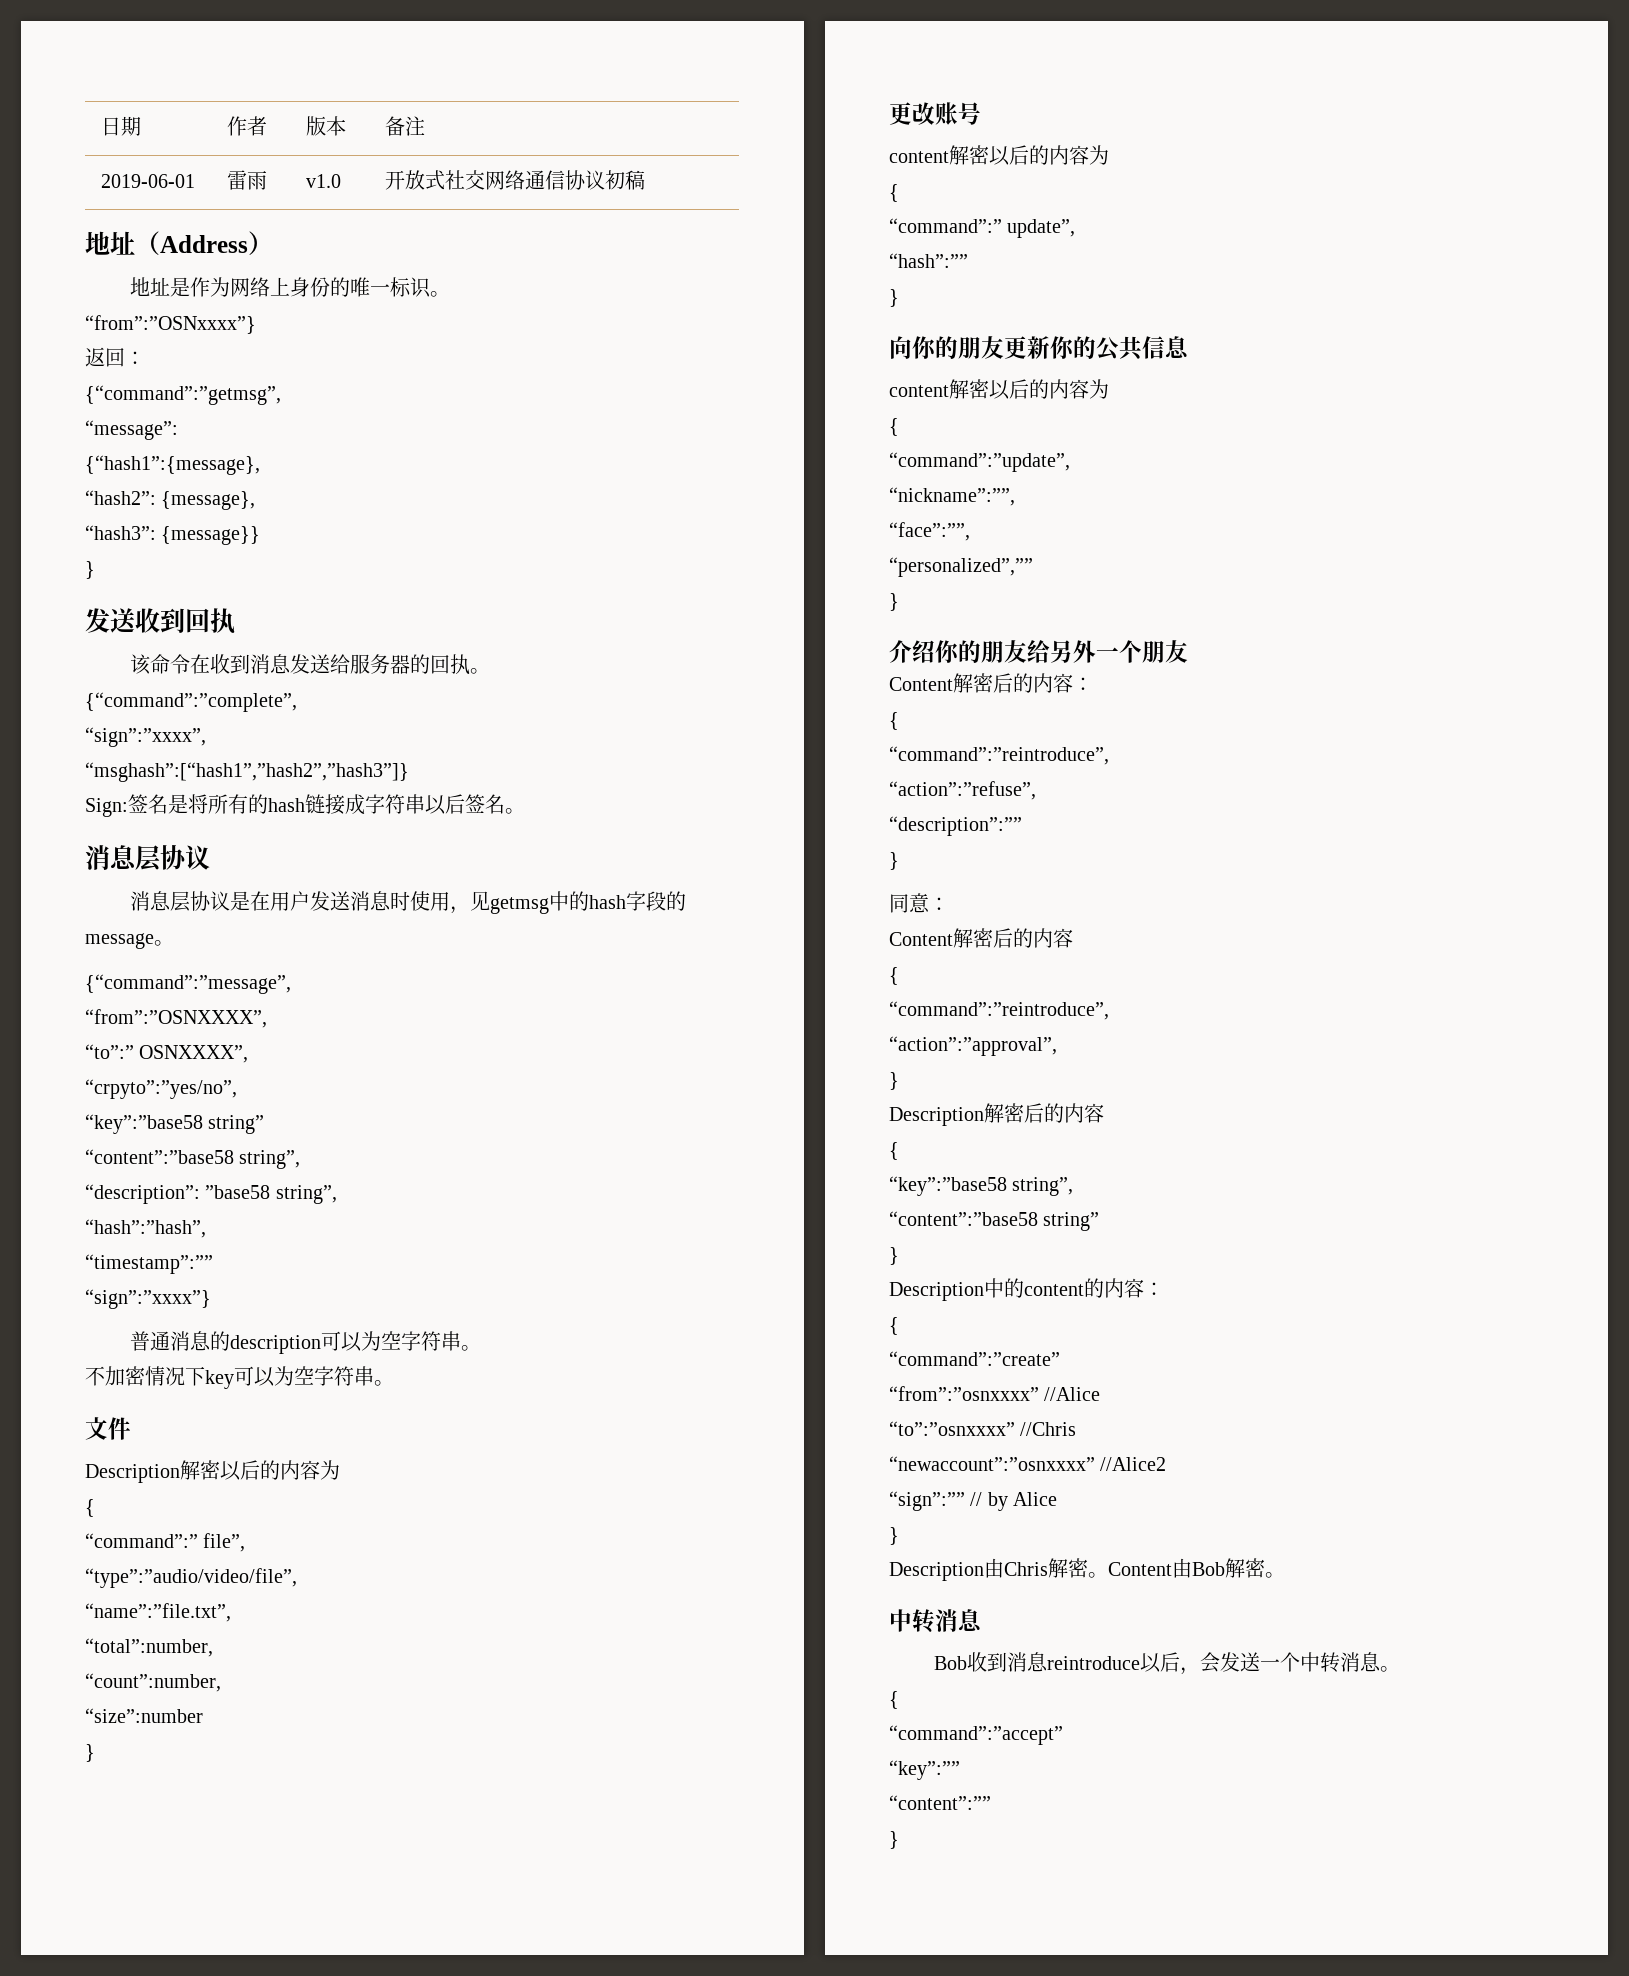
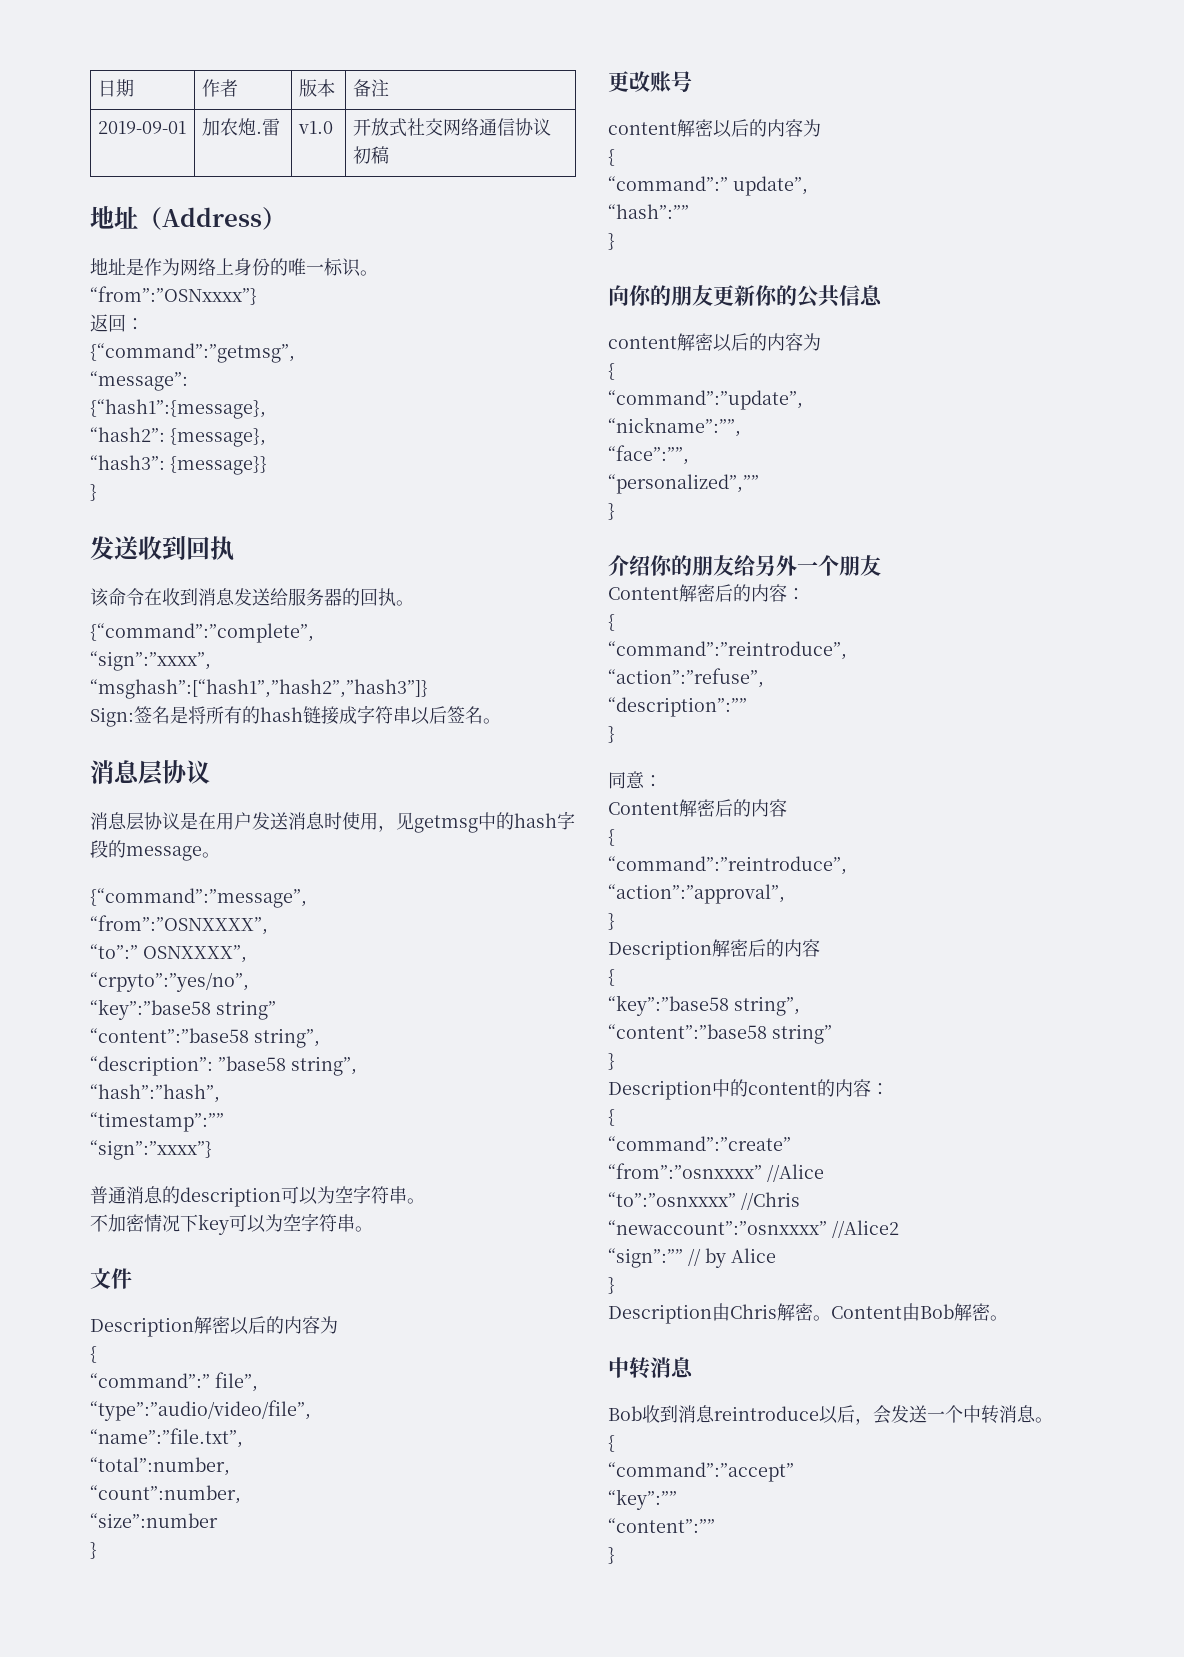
[100,174,195,188] 2019-06-01 | -> [97,121,186,134] [201,118,262,136] 2019-09-01 | 加农炮.
[246,171,267,190] 雨 -> (280, 127) none

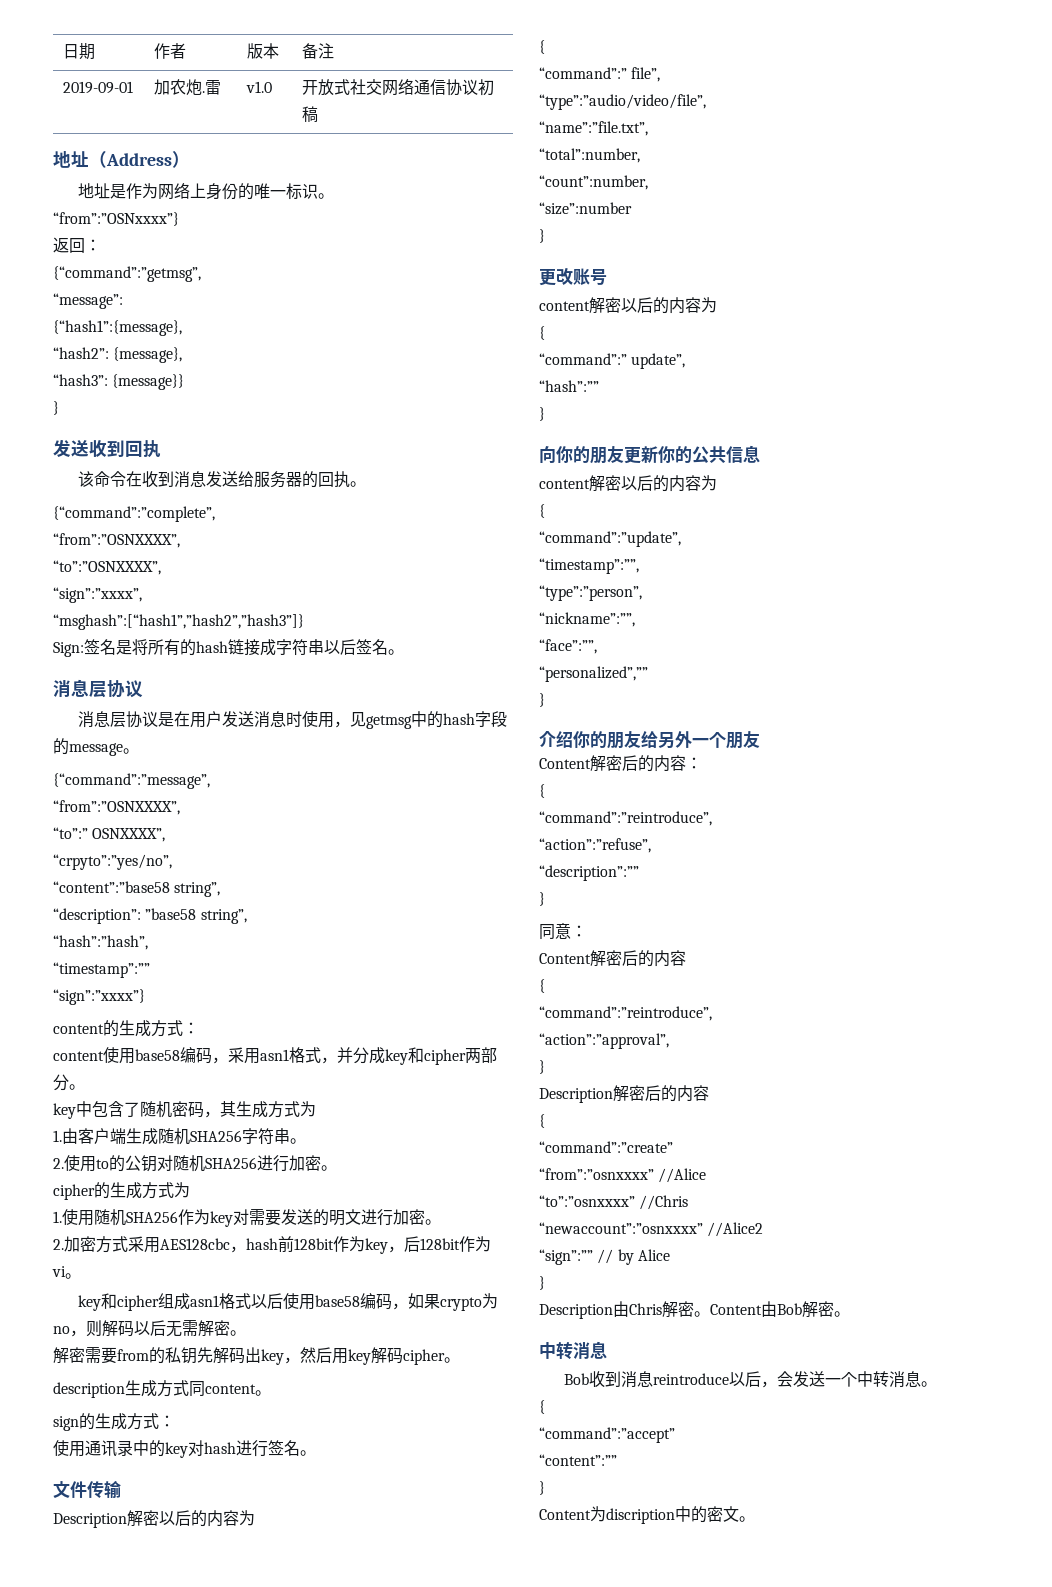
(314, 633) none -> [53,533,180,548] [53,560,161,575] // “from”:”OSNXXXX”, // “to”:”OSNXXXX”,
[90,999,276,1020] // “key”:”base58 string” -> (172, 862) none
[90,1185,425,1207] [90,1213,355,1235] 普通消息的description可以为空字符串。 // 不加密情况下key可以为空字符串 -> [53,1020,199,1037] [53,1047,497,1065] [53,1074,85,1091] [53,1101,316,1119] [53,1128,306,1145] [53,1155,337,1172] [53,1182,190,1200] [53,1209,441,1227] [53,1236,491,1254] [52,1266,81,1279] [78,1293,499,1311] [53,1320,246,1337] [53,1347,460,1365] [53,1380,271,1398] [53,1413,175,1431] [53,1440,300,1458] content的生成方式： // content使用base58编码，采用asn1格式，并分成key和cipher两部分。 // key中包含了随机密码，其生成方式为 // 1.由客户端生成随机SHA256字符串。 // 2.使用to的公钥对随机SHA256进行加密。 // cipher的生成方式为 // 1.使用随机SHA256作为key对需要发送的明文进行加密。 // 2.加密方式采用AES128cbc，hash前128bit作为key，后128bit作为vi。 // key和cipher组成asn1格式以后使用base58编码，如果crypto为no，则解码以后无需解密。 // 解密需要from的私钥先解码出key，然后用key解码cipher。 // description生成方式同content。 // sign的生成方式： // 使用通讯录中的key对hash进行签名
(132, 1278) none -> [87,1480,121,1498] 传输
(803, 400) none -> [539,558,639,574] [539,585,642,601] // “timestamp”:””, // “type”:”person”,
[608,995,800,1016] [608,1024,832,1044] [608,1053,615,1070] [608,1079,889,1100] [608,1109,615,1126] // “key”:”base58 string”, // “content”:”base58 string” // } // Description中的content的内容： // { -> (545, 1121) none
[608,1489,677,1510] // “key”:”” -> (675, 1435) none
(615, 1555) none -> [539,1506,755,1524] // Content为discription中的密文。

